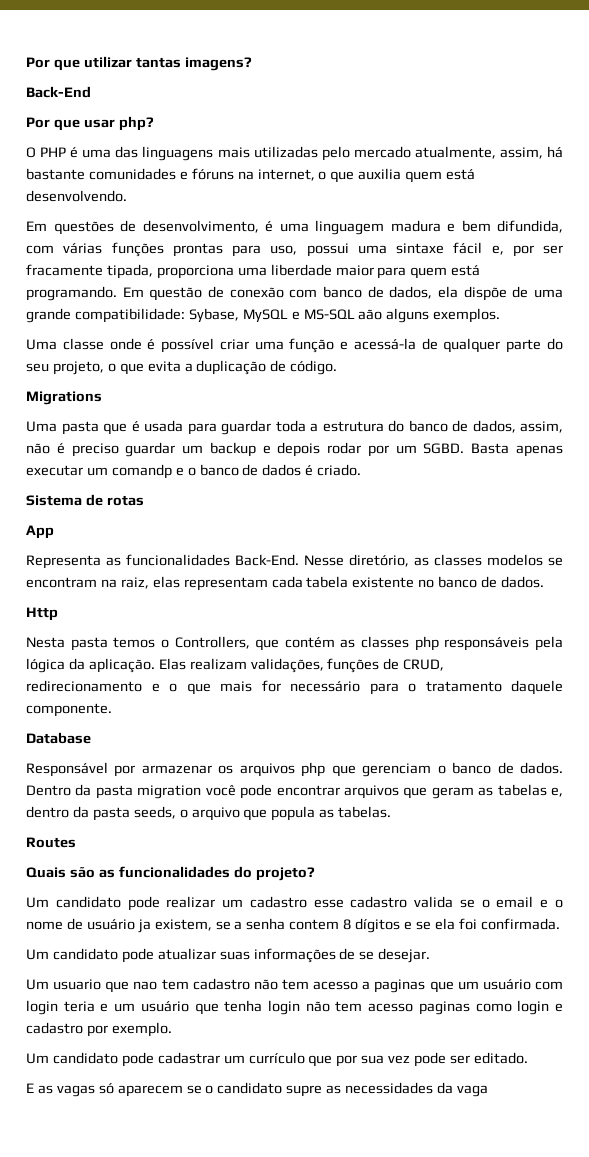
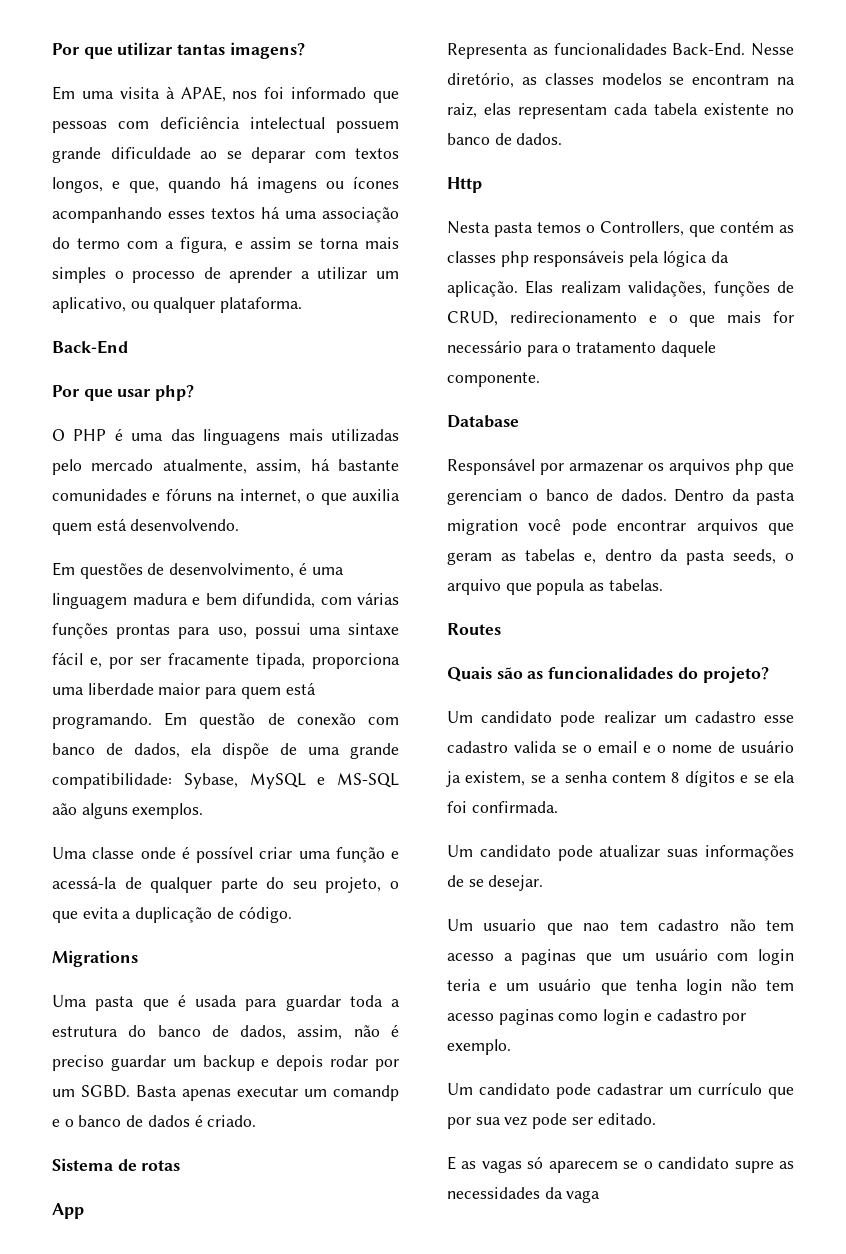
(252, 64) none -> [52,86,399,103] [52,117,399,133] [52,147,399,163] [52,176,399,193] [52,206,399,223] [52,237,399,253] [52,267,399,283] [52,297,303,313] // Em uma visita à APAE, nos foi informado que pessoas com deficiência intelectual possuem grande dificuldade ao se deparar com textos longos, e que, quando há imagens ou ícones acompanhando esses textos há uma associação do termo com a figura, e assim se torna mais simples o processo de aprender a utilizar um aplicativo, ou qualquer plataforma.

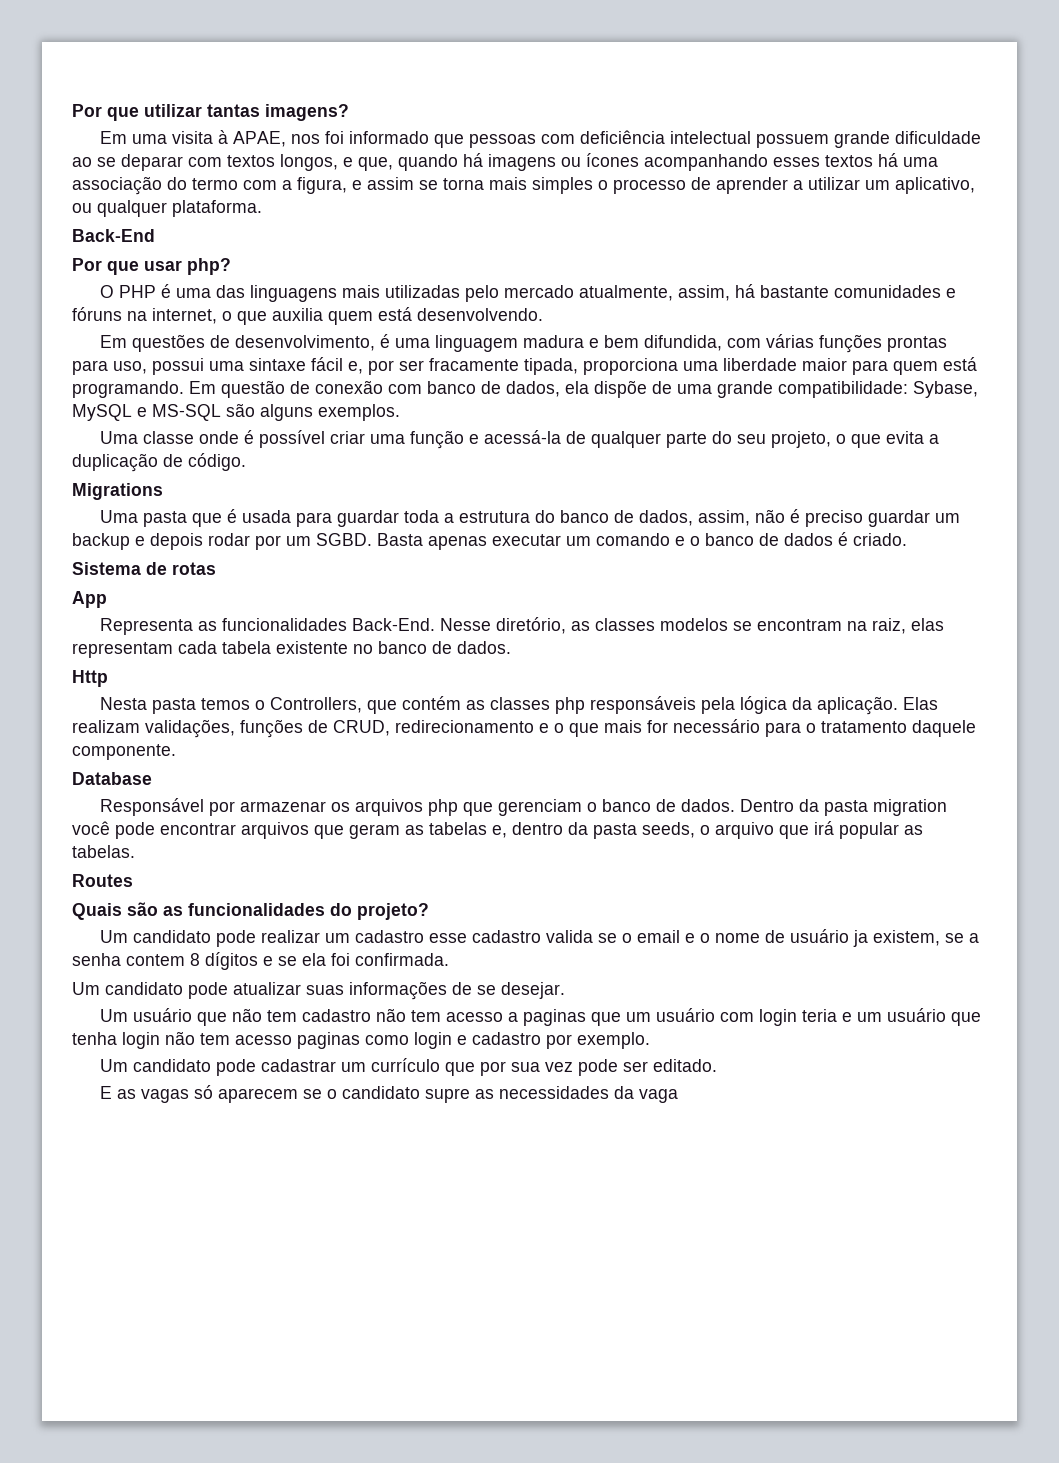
[52,803,77,815] aão -> [226,403,255,417] são
[333,1085,399,1101] comandp -> [596,533,670,546] comando
[536,579,586,595] popula -> [814,821,899,839] irá popular
[483,919,610,935] usuario que nao -> [133,1008,263,1026] usuário que não

